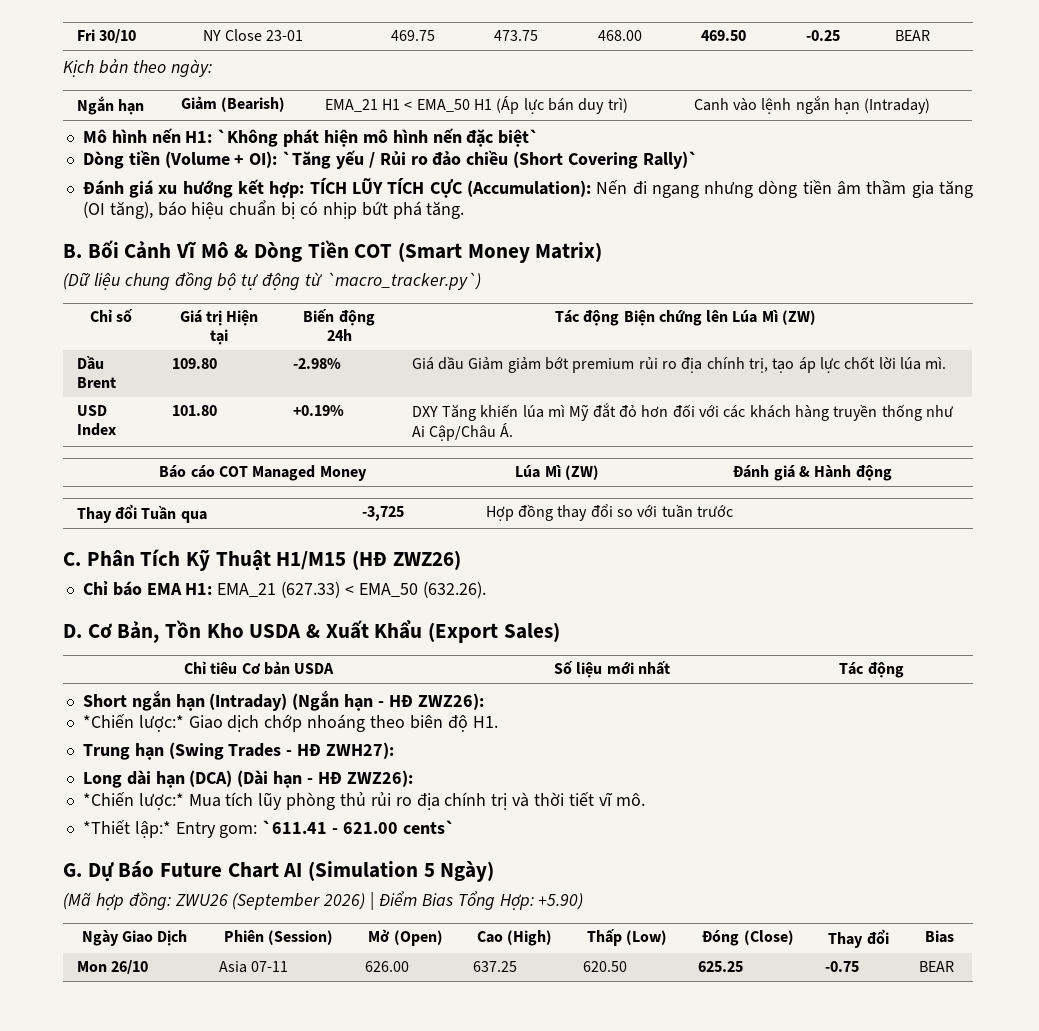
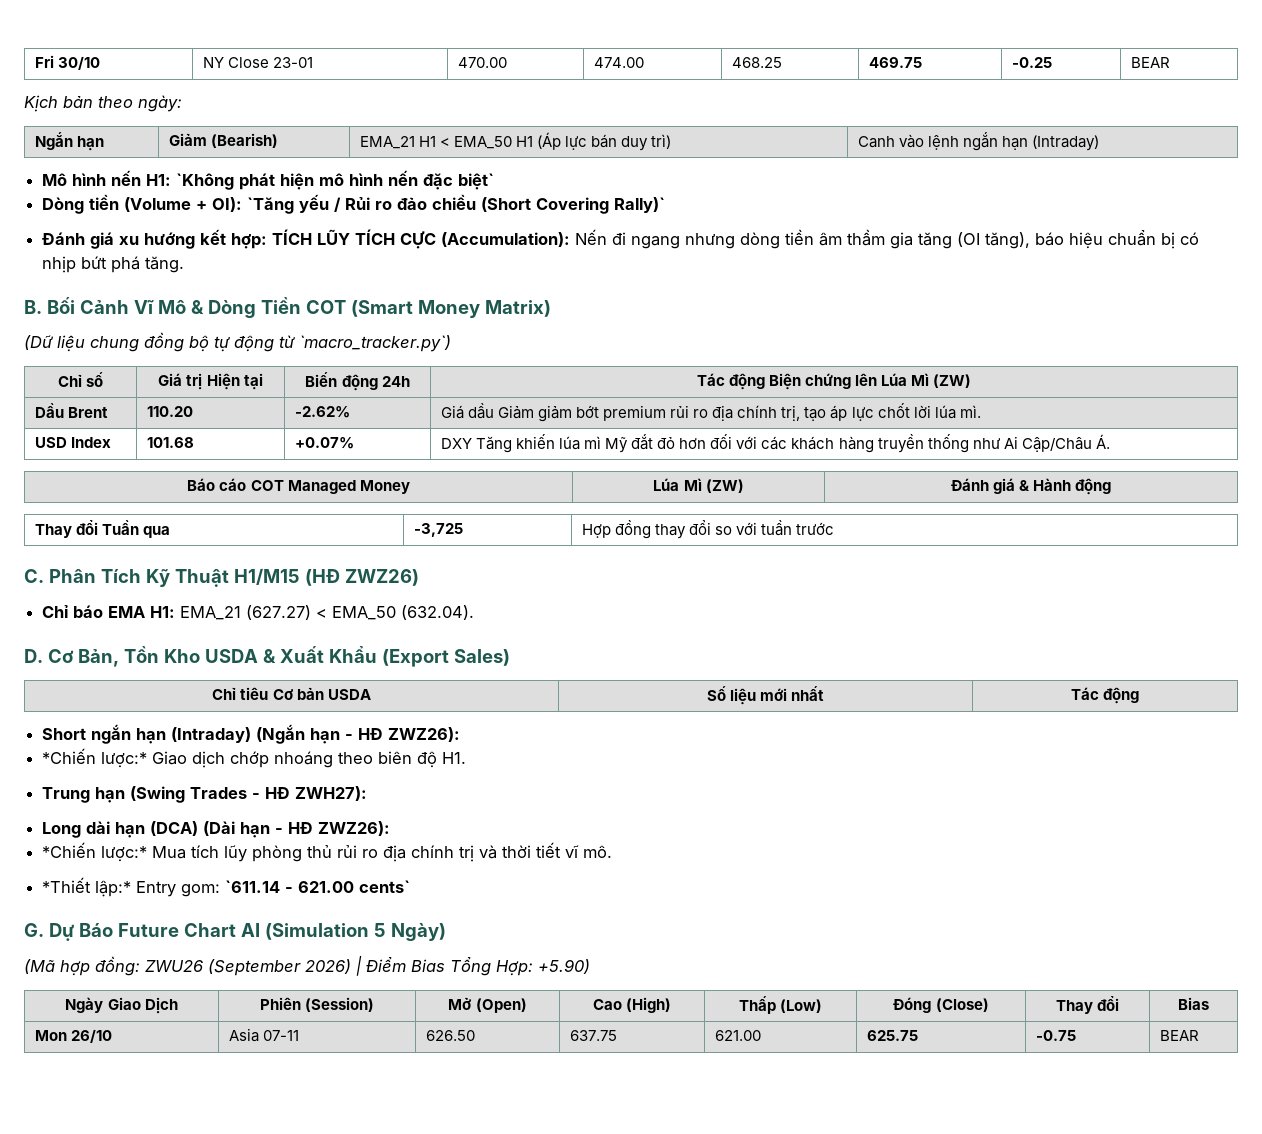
[390,30,435,41] [493,30,538,41] [597,30,642,41] [700,30,746,41] 469.75 | 473.75 | 468.00 | 469.50 -> [457,57,507,68] [593,57,644,68] [731,57,782,68] [868,57,922,68] 470.00 | 474.00 | 468.25 | 469.75
[171,358,217,369] [292,358,341,369] 109.80 | -2.98% -> [146,406,193,417] [294,406,350,418] 110.20 | -2.62%
[171,405,217,416] [292,405,344,416] 101.80 | +0.19% -> [146,437,194,448] [294,437,354,449] 101.68 | +0.07%
[281,581,486,598] (627.33) < EMA_50 (632.26). -> [246,605,475,620] (627.27) < EMA_50 (632.04).
[262,820,328,834] `611.41 -> [225,880,281,893] `611.14
[364,961,409,972] [472,961,517,972] [582,961,627,972] [697,961,743,972] 626.00 | 637.25 | 620.50 | 625.25 -> [425,1030,475,1041] [569,1030,617,1041] [714,1030,761,1041] [866,1030,918,1041] 626.50 | 637.75 | 621.00 | 625.75

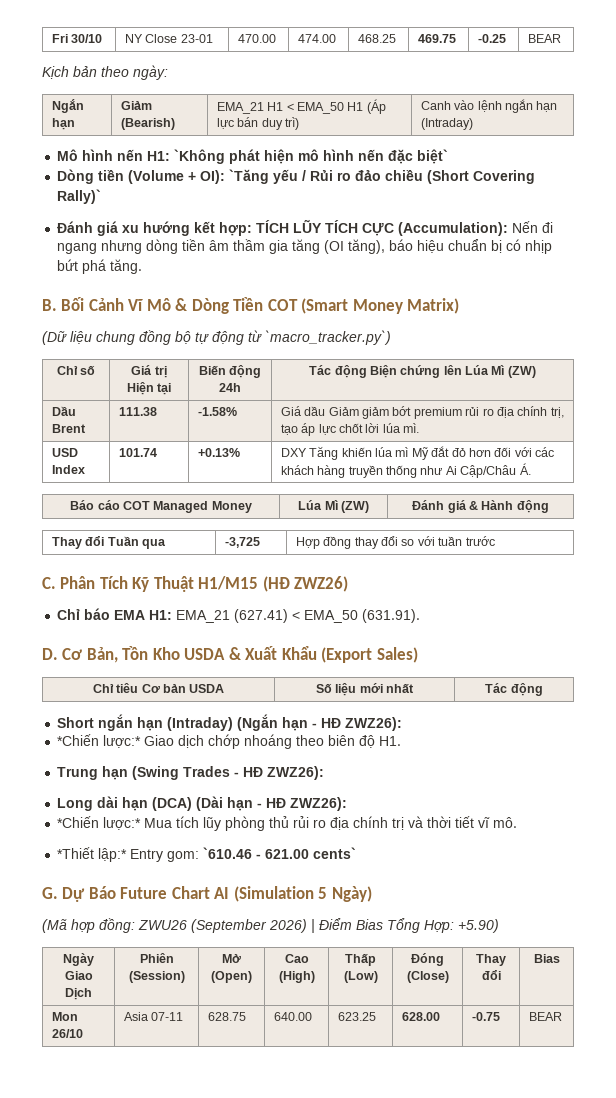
[146,406,193,417] [294,406,350,418] 110.20 | -2.62% -> [118,407,157,416] [197,407,237,416] 111.38 | -1.58%
[146,437,194,448] [294,437,354,449] 101.68 | +0.07% -> [118,448,157,457] [197,448,240,457] 101.74 | +0.13%
[246,605,475,620] (627.27) < EMA_50 (632.04). -> [234,609,421,623] (627.41) < EMA_50 (631.91).
[295,786,368,801] ZWH27): -> [267,766,325,780] ZWZ26):
[225,880,281,893] `611.14 -> [203,847,253,859] `610.46
[425,1030,475,1041] [569,1030,617,1041] [714,1030,761,1041] [866,1030,918,1041] 626.50 | 637.75 | 621.00 | 625.75 -> [207,1012,246,1021] [273,1012,312,1021] [337,1012,376,1021] [401,1012,440,1021] 628.75 | 640.00 | 623.25 | 628.00

